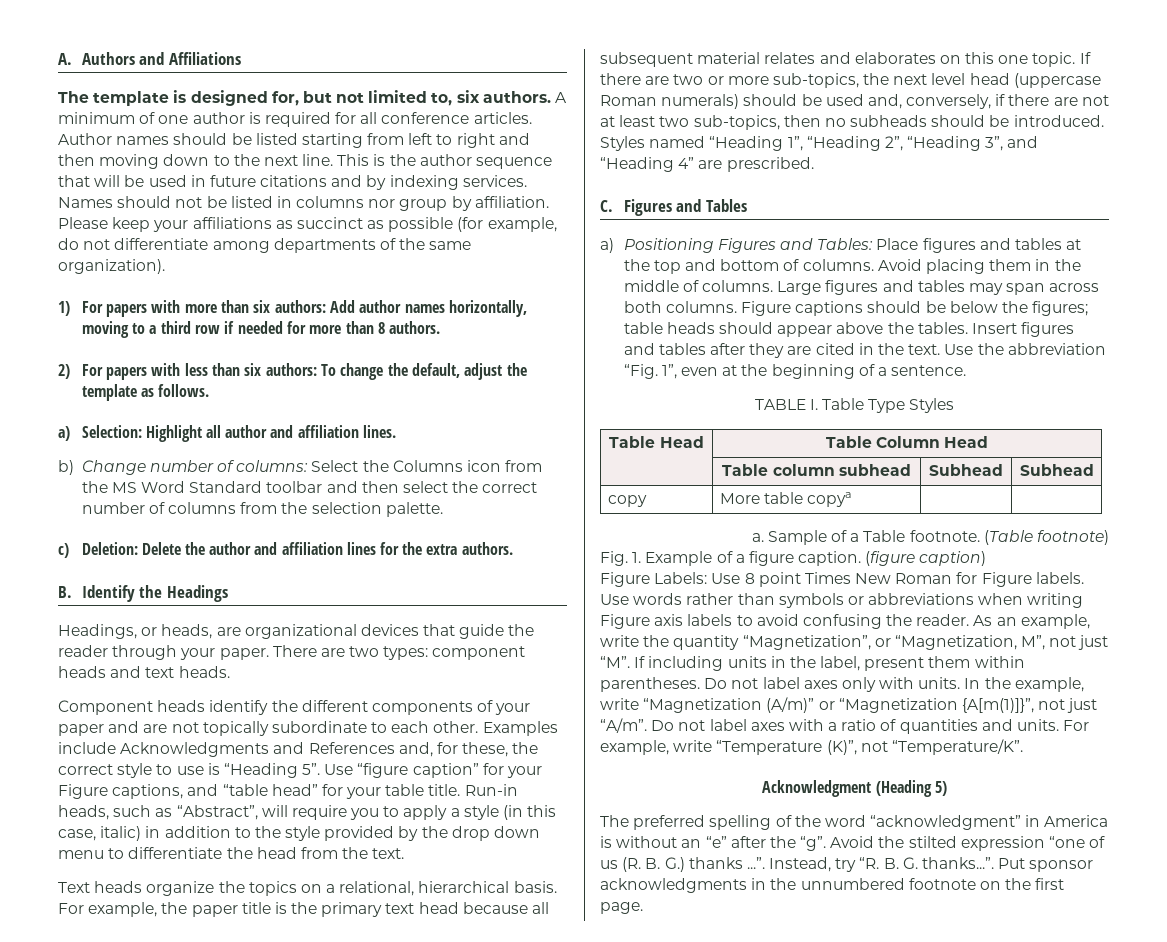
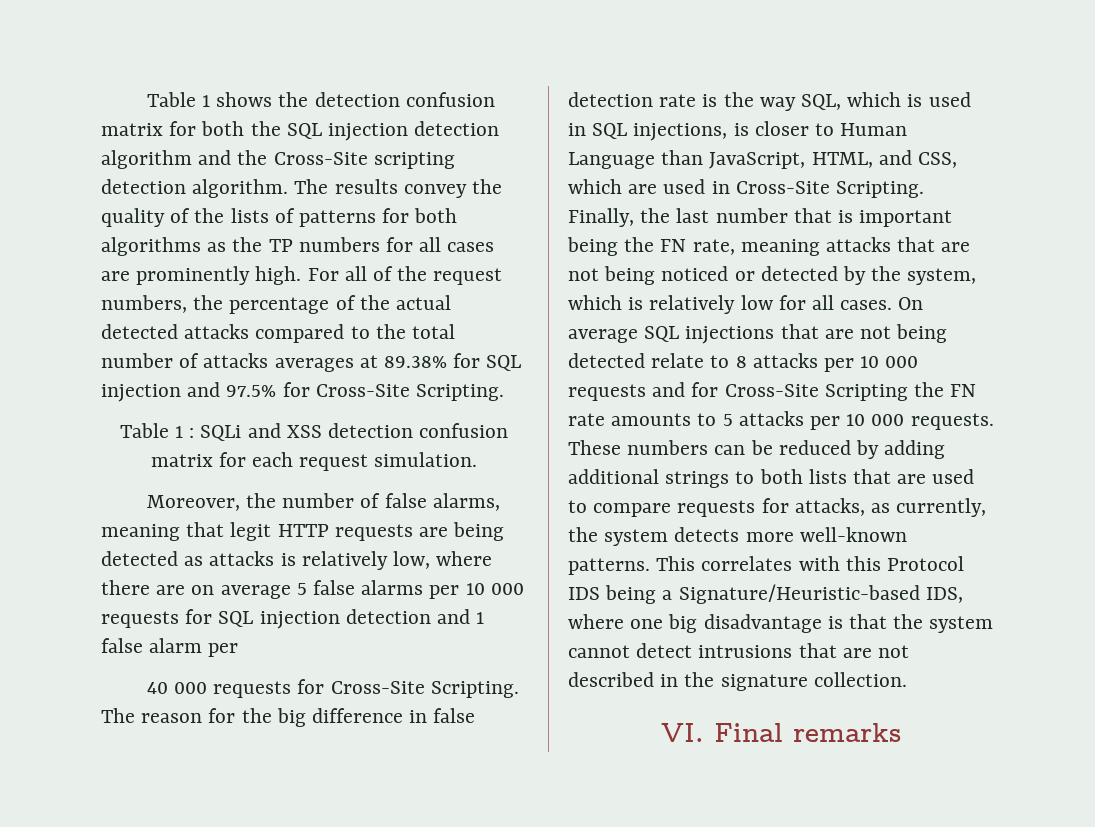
[58,52,241,65] [58,90,568,106] [58,112,532,127] [58,133,530,148] [58,154,553,169] [58,175,527,190] [58,196,549,211] [58,217,557,232] [58,238,472,253] [58,259,165,274] [58,300,527,317] [81,321,441,338] [58,363,527,380] [81,384,210,401] [58,425,396,442] [58,460,543,475] [81,481,538,493] [81,502,443,517] [58,542,513,558] [58,585,228,602] [58,624,535,639] [58,645,526,660] [58,666,230,678] [58,700,531,715] [58,721,558,736] [58,742,539,757] [58,763,543,778] [58,784,518,799] [58,805,557,820] [58,826,541,841] [58,847,405,859] [58,881,557,896] [58,902,550,917] [600,52,1091,67] [600,73,1101,88] [600,94,1109,109] [600,115,1104,130] [600,136,1039,151] [600,157,814,172] [600,199,747,216] [600,238,1082,253] [623,259,1081,274] [623,280,1100,295] [623,301,1089,316] [623,322,1075,337] [623,343,1106,358] [623,364,967,379] [754,398,955,413] [609,436,704,448] [825,436,989,448] [722,464,911,476] [929,464,1003,476] [1019,464,1094,476] [607,495,647,507] [719,492,852,507] [751,530,1109,545] [600,551,987,566] [600,572,1084,587] [600,593,1084,608] [600,614,1090,629] [600,635,1109,650] [600,656,1025,671] [600,677,1084,692] [600,697,1098,713] [600,718,1090,734] [600,739,1023,755] [762,780,947,797] [600,815,1109,830] [600,836,1106,851] [600,857,1094,872] [600,878,1065,893] [600,902,643,914] A. Authors and Affiliations // The template is designed for, but not limited to, six authors. A minimum of one author is required for all conference articles. Author names should be listed starting from left to right and then moving down to the next line. This is the author sequence that will be used in future citations and by indexing services. Names should not be listed in columns nor group by affiliation. Please keep your affiliations as succinct as possible (for example, do not differentiate among departments of the same organization). // 1) For papers with more than six authors: Add author names horizontally, moving to a third row if needed for more than 8 authors. // 2) For papers with less than six authors: To change the default, adjust the template as follows. // a) Selection: Highlight all author and affiliation lines. // b) Change number of columns: Select the Columns icon from the MS Word Standard toolbar and then select the correct number of columns from the selection palette. // c) Deletion: Delete the author and affiliation lines for the extra authors. // B. Identify the Headings // Headings, or heads, are organizational devices that guide the reader through your paper. There are two types: component heads and text heads. // Component heads identify the different components of your paper and are not topically subordinate to each other. Examples include Acknowledgments and References and, for these, the correct style to use is “Heading 5”. Use “figure caption” for your Figure captions, and “table head” for your table title. Run-in heads, such as “Abstract”, will require you to apply a style (in this case, italic) in addition to the style provided by the drop down menu to differentiate the head from the text. // Text heads organize the topics on a relational, hierarchical basis. For example, the paper title is the primary text head because all subsequent material relates and elaborates on this one topic. If there are two or more sub-topics, the next level head (uppercase Roman numerals) should be used and, conversely, if there are not at least two sub-topics, then no subheads should be introduced. Styles named “Heading 1”, “Heading 2”, “Heading 3”, and “Heading 4” are prescribed. // C. Figures and Tables // a) Positioning Figures and Tables: Place figures and tables at the top and bottom of columns. Avoid placing them in the middle of columns. Large figures and tables may span across both columns. Figure captions should be below the figures; table heads should appear above the tables. Insert figures and tables after they are cited in the text. Use the abbreviation “Fig. 1”, even at the beginning of a sentence. // TABLE I. Table Type Styles // Table Head | Table Column Head // | Table column subhead | Subhead | Subhead // copy | More table copya | | // a. Sample of a Table footnote. (Table footnote) // Fig. 1. Example of a figure caption. (figure caption) // Figure Labels: Use 8 point Times New Roman for Figure labels. Use words rather than symbols or abbreviations when writing Figure axis labels to avoid confusing the reader. As an example, write the quantity “Magnetization”, or “Magnetization, M”, not just “M”. If including units in the label, present them within parentheses. Do not label axes only with units. In the example, write “Magnetization (A/m)” or “Magnetization {A[m(1)]}”, not just “A/m”. Do not label axes with a ratio of quantities and units. For example, write “Temperature (K)”, not “Temperature/K”. // Acknowledgment (Heading 5) // The preferred spelling of the word “acknowledgment” in America is without an “e” after the “g”. Avoid the stilted expression “one of us (R. B. G.) thanks ...”. Instead, try “R. B. G. thanks...”. Put sponsor acknowledgments in the unnumbered footnote on the first page. -> [146,92,495,107] [101,121,500,141] [101,150,455,169] [101,179,503,198] [101,208,458,227] [101,237,495,256] [101,266,503,285] [101,295,452,314] [101,324,456,343] [101,353,522,372] [101,382,505,402] [119,423,509,441] [150,452,478,471] [146,493,500,511] [101,522,505,541] [101,551,493,570] [101,580,524,599] [101,609,485,629] [101,638,239,657] [146,679,519,698] [101,708,476,727] [568,92,971,111] [568,121,908,141] [568,150,958,169] [568,179,925,198] [568,208,953,227] [567,237,971,256] [568,266,977,285] [568,295,924,314] [568,324,948,344] [568,353,919,372] [568,382,977,401] [568,411,994,430] [568,440,946,459] [568,469,975,488] [568,498,987,517] [568,527,907,546] [568,556,965,575] [568,584,963,604] [568,614,994,633] [568,643,910,658] [568,672,907,691] [661,723,901,742] Table 1 shows the detection confusion matrix for both the SQL injection detection algorithm and the Cross-Site scripting detection algorithm. The results convey the quality of the lists of patterns for both algorithms as the TP numbers for all cases are prominently high. For all of the request numbers, the percentage of the actual detected attacks compared to the total number of attacks averages at 89.38% for SQL injection and 97.5% for Cross-Site Scripting. // Table 1 : SQLi and XSS detection confusion matrix for each request simulation. // Moreover, the number of false alarms, meaning that legit HTTP requests are being detected as attacks is relatively low, where there are on average 5 false alarms per 10 000 requests for SQL injection detection and 1 false alarm per // 40 000 requests for Cross-Site Scripting. The reason for the big difference in false detection rate is the way SQL, which is used in SQL injections, is closer to Human Language than JavaScript, HTML, and CSS, which are used in Cross-Site Scripting. Finally, the last number that is important being the FN rate, meaning attacks that are not being noticed or detected by the system, which is relatively low for all cases. On average SQL injections that are not being detected relate to 8 attacks per 10 000 requests and for Cross-Site Scripting the FN rate amounts to 5 attacks per 10 000 requests. These numbers can be reduced by adding additional strings to both lists that are used to compare requests for attacks, as currently, the system detects more well-known patterns. This correlates with this Protocol IDS being a Signature/Heuristic-based IDS, where one big disadvantage is that the system cannot detect intrusions that are not described in the signature collection. // VI. Final remarks

